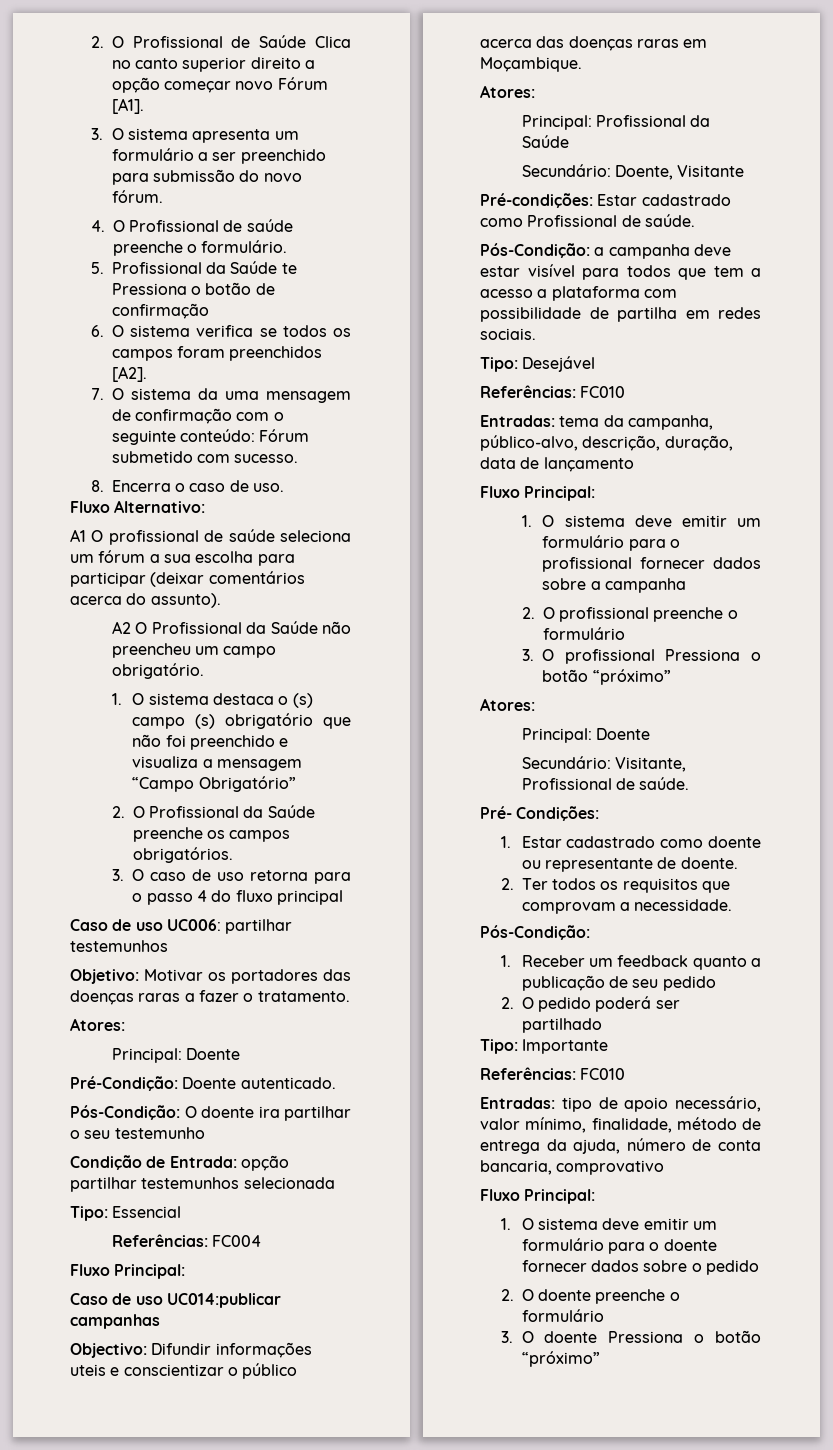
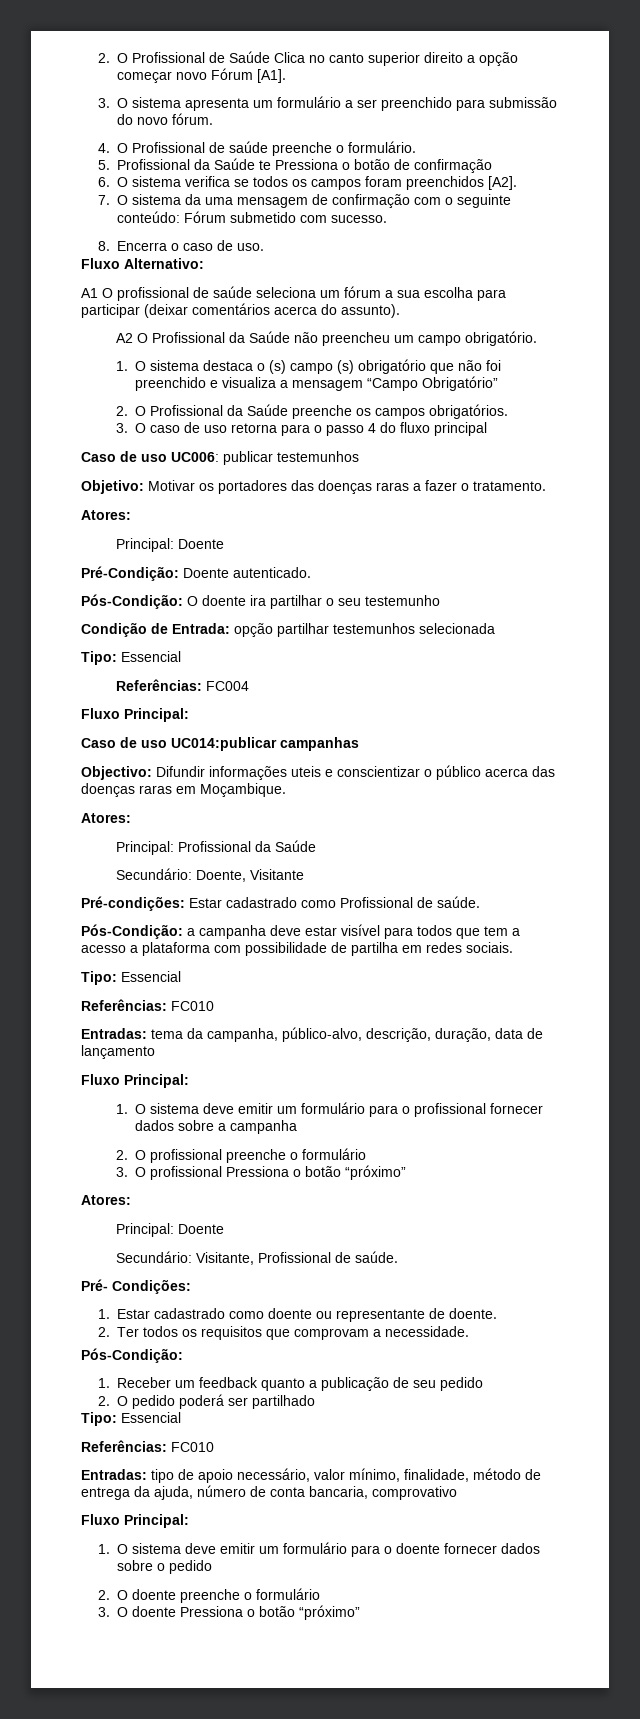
[225,919,293,934] partilhar -> [223,451,273,465] publicar
[522,356,596,372] Desejável -> [121,971,181,982] Essencial
[522,1039,609,1054] Importante -> [121,1412,181,1423] Essencial

